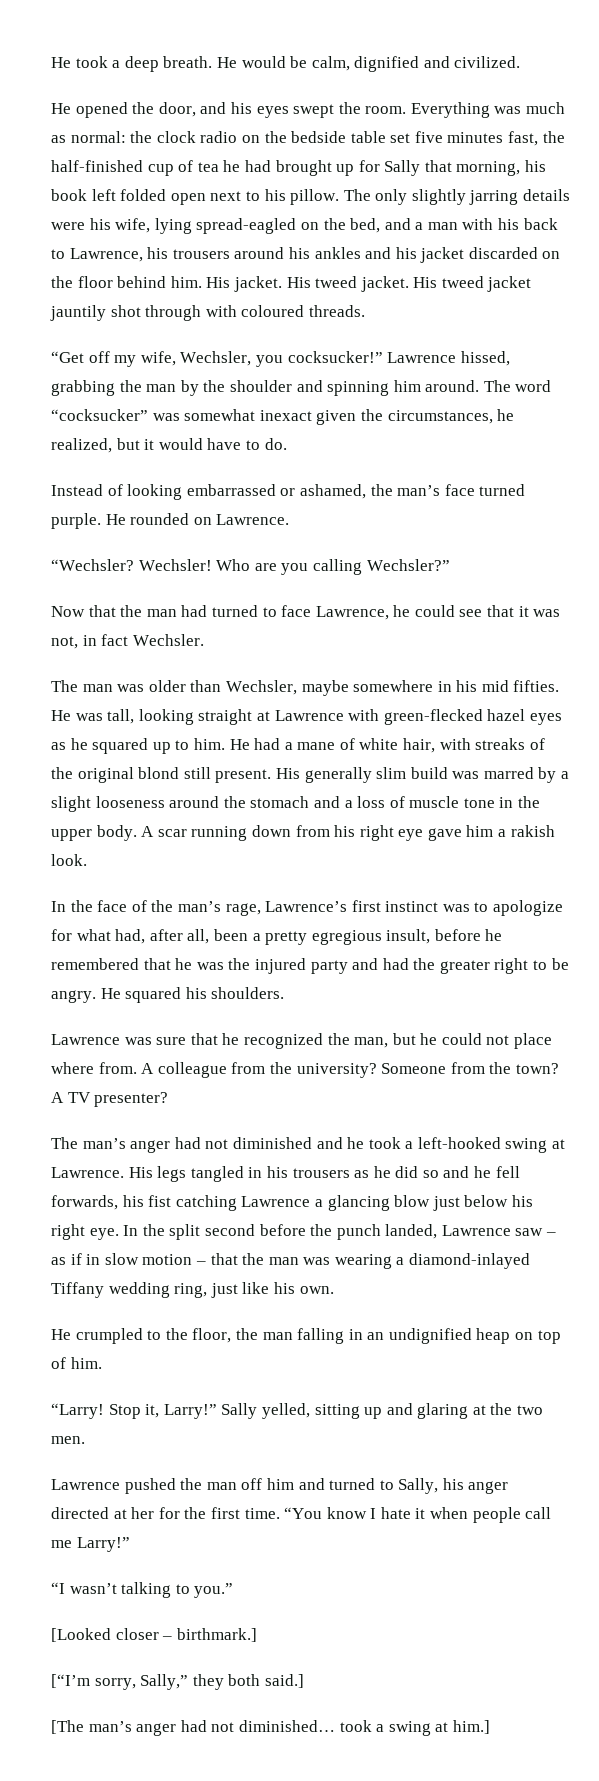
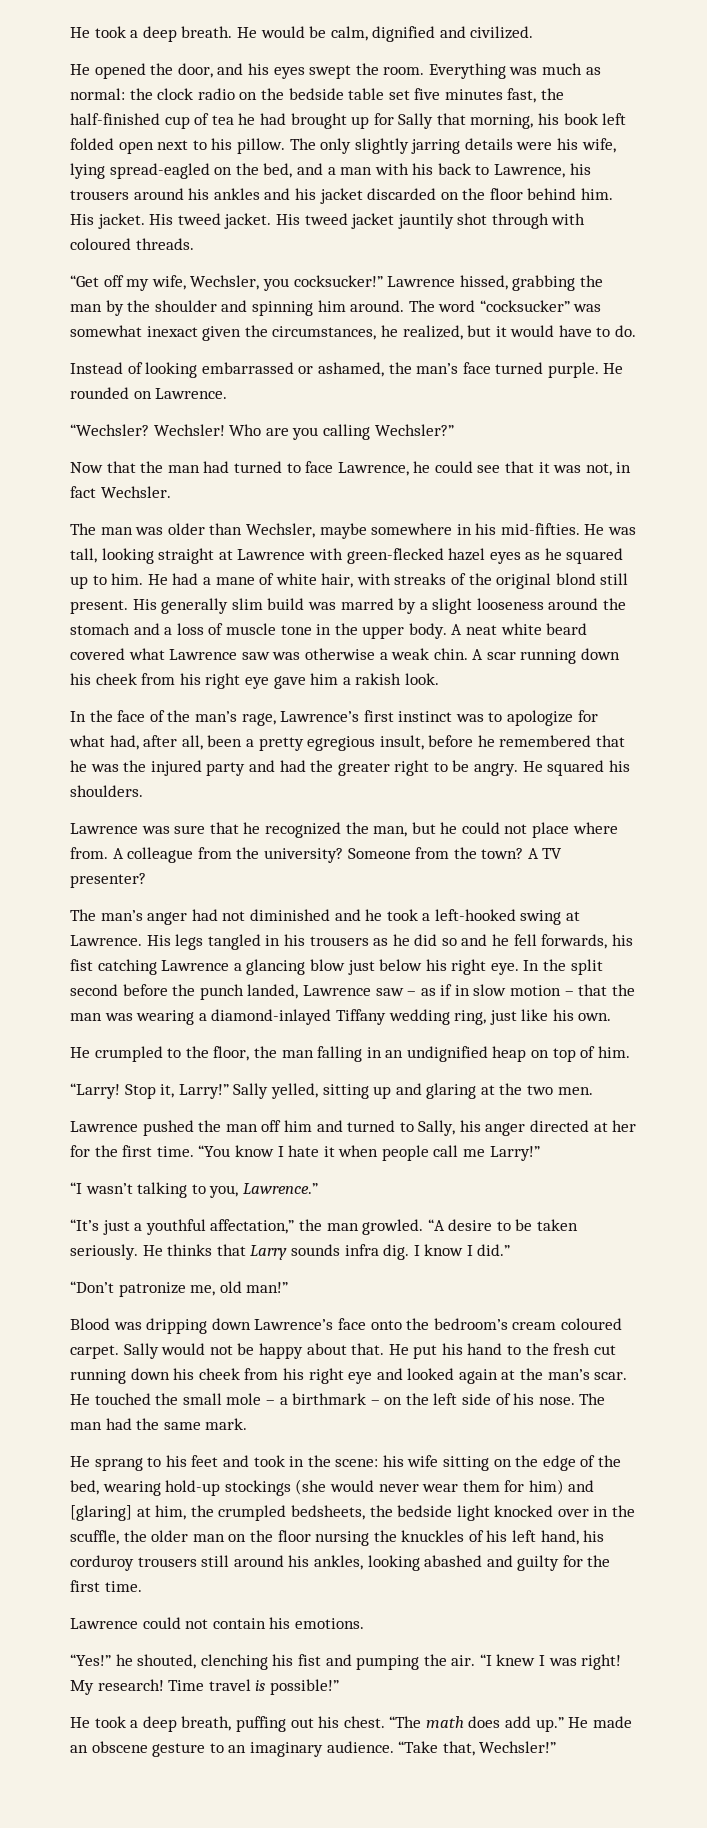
[481,680,560,692] mid fifties. -> [500,523,580,535] mid-fifties.
(155, 831) none -> [466,623,588,635] [70,648,484,660] neat white beard covered what Lawrence saw was otherwise a weak chin. A
(291, 831) none -> [70,673,137,685] his cheek
[194,1583,234,1598] [51,1628,257,1642] [51,1674,304,1690] [51,1720,490,1736] you.” // [Looked closer – birthmark.] // [“I’m sorry, Sally,” they both said.] // [The man’s anger had not diminished… took a swing at him.] -> [209,1183,318,1198] [70,1219,579,1235] [70,1244,511,1260] [70,1281,289,1297] [70,1318,622,1334] [70,1343,616,1359] [70,1368,628,1384] [70,1393,606,1405] [70,1418,248,1430] [70,1455,622,1471] [70,1479,595,1496] [70,1505,636,1521] [70,1530,605,1546] [70,1555,611,1571] [70,1580,142,1592] [70,1617,364,1629] [70,1654,622,1670] [70,1679,339,1695] [70,1716,632,1732] [70,1741,557,1757] you, Lawrence.” // “It’s just a youthful affectation,” the man growled. “A desire to be taken seriously. He thinks that Larry sounds infra dig. I know I did.” // “Don’t patronize me, old man!” // Blood was dripping down Lawrence’s face onto the bedroom’s cream coloured carpet. Sally would not be happy about that. He put his hand to the fresh cut running down his cheek from his right eye and looked again at the man’s scar. He touched the small mole – a birthmark – on the left side of his nose. The man had the same mark. // He sprang to his feet and took in the scene: his wife sitting on the edge of the bed, wearing hold-up stockings (she would never wear them for him) and [glaring] at him, the crumpled bedsheets, the bedside light knocked over in the scuffle, the older man on the floor nursing the knuckles of his left hand, his corduroy trousers still around his ankles, looking abashed and guilty for the first time. // Lawrence could not contain his emotions. // “Yes!” he shouted, clenching his fist and pumping the air. “I knew I was right! My research! Time travel is possible!” // He took a deep breath, puffing out his chest. “The math does add up.” He made an obscene gesture to an imaginary audience. “Take that, Wechsler!”

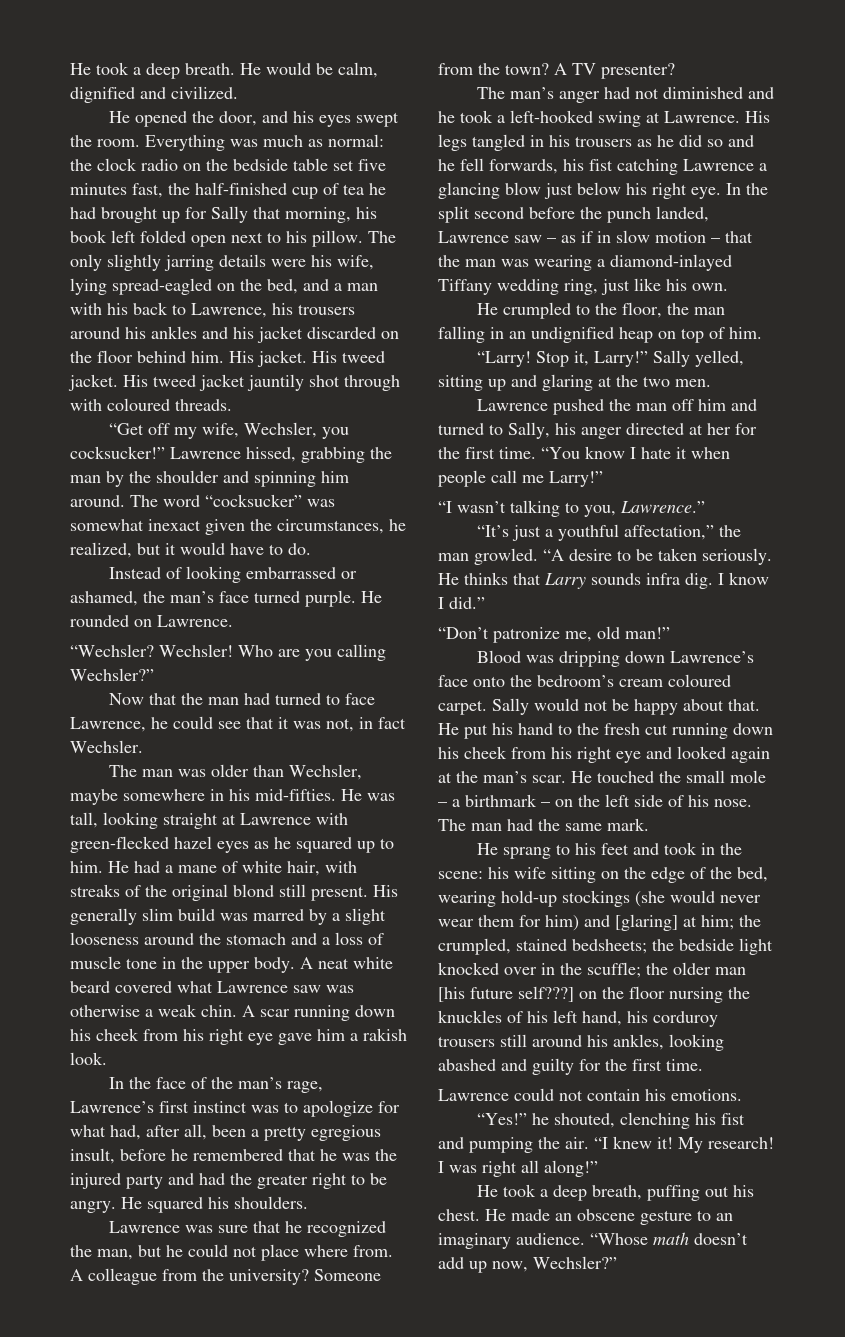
[155,1505,365,1521] him, the crumpled bedsheets, -> [701,915,761,930] [438,938,647,955] him; the crumpled, stained bedsheets;
[70,1530,119,1545] scuffle, -> [587,962,641,978] scuffle;
(225, 1538) none -> [438,986,574,1002] [his future self???]
[539,1654,622,1670] [70,1679,339,1695] I was right! My research! Time travel is possible!” -> [657,1137,774,1153] [438,1160,598,1177] it! My research! I was right all along!”
[389,1716,564,1732] “The math does add up.” -> (480, 1215) none
[398,1741,557,1756] “Take that, Wechsler!” -> [590,1232,748,1245] [438,1256,617,1273] “Whose math doesn’t add up now, Wechsler?”

